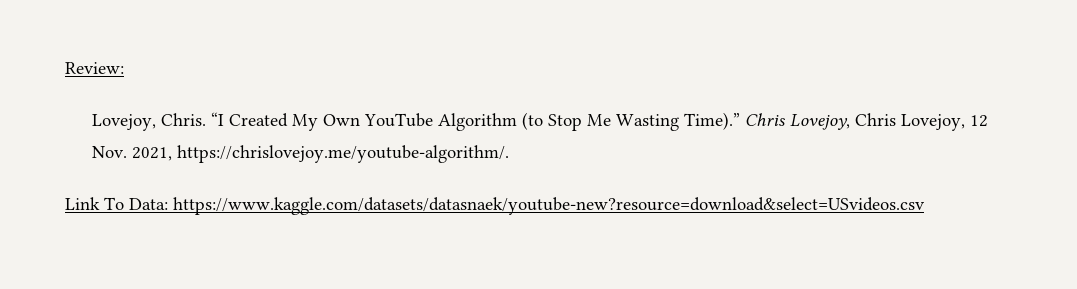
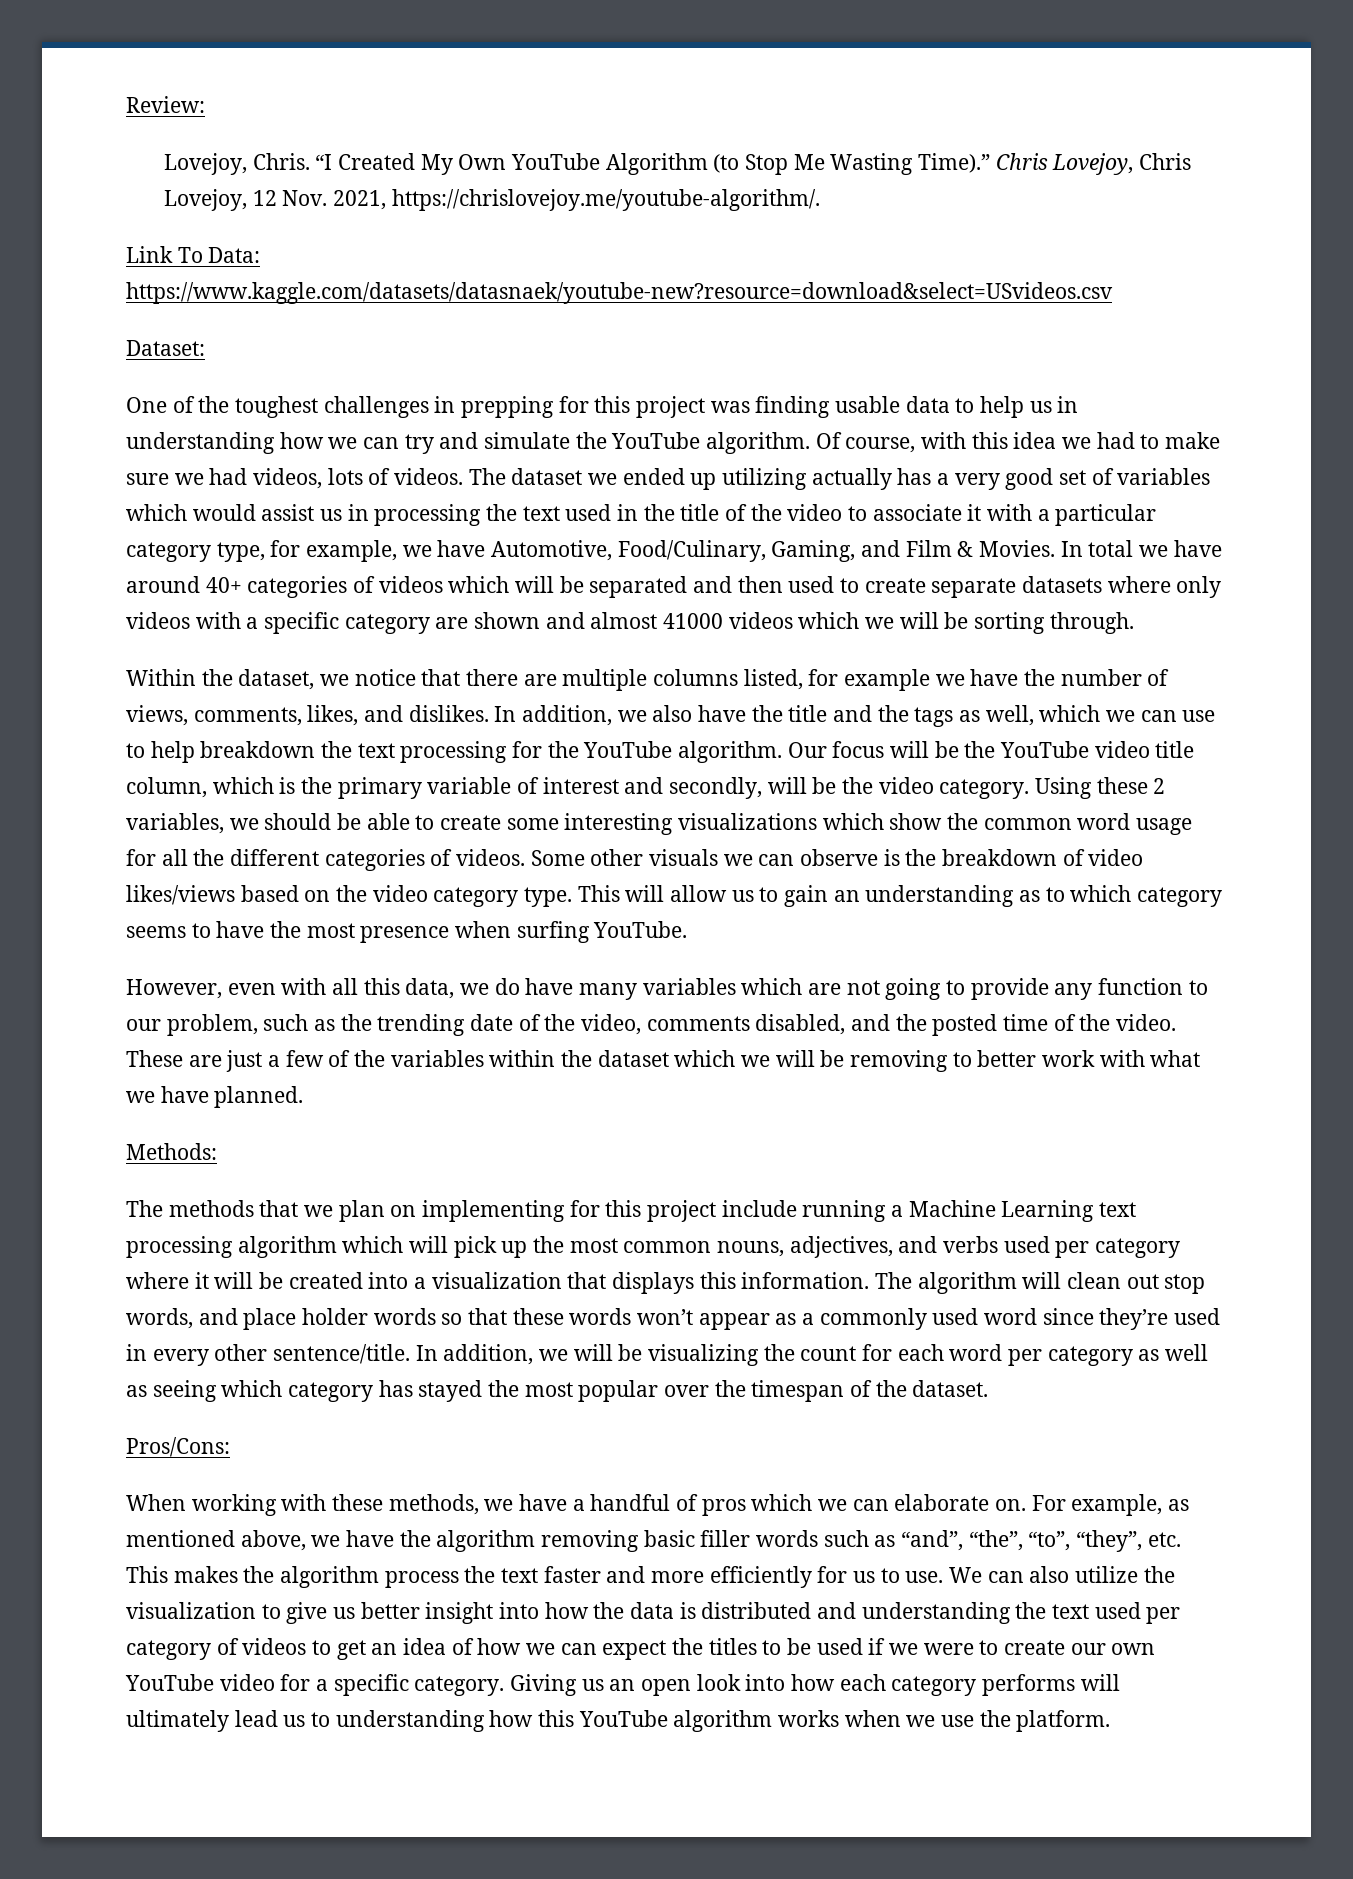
(925, 206) none -> [126,340,205,356] [126,396,1079,418] [126,432,1221,454] [126,468,1211,490] [126,504,1157,526] [126,540,1222,562] [126,576,1222,598] [126,612,1134,634] [126,669,1170,691] [126,705,1216,727] [126,741,1195,763] [126,777,1166,799] [126,813,1193,835] [126,849,1144,871] [126,885,1223,907] [126,921,688,943] [126,978,1208,1000] [126,1014,1177,1036] [126,1050,1201,1072] [126,1086,304,1108] [126,1143,217,1160] [126,1200,1137,1222] [126,1236,1181,1258] [126,1272,1206,1294] [126,1308,1221,1330] [126,1344,1209,1366] [126,1380,989,1402] [126,1437,230,1457] [126,1494,1190,1516] [126,1530,1181,1552] [126,1566,1175,1588] [126,1602,1181,1624] [126,1638,1156,1660] [125,1674,1120,1696] [126,1710,1111,1732] // Dataset: // One of the toughest challenges in prepping for this project was finding usable data to help us in understanding how we can try and simulate the YouTube algorithm. Of course, with this idea we had to make sure we had videos, lots of videos. The dataset we ended up utilizing actually has a very good set of variables which would assist us in processing the text used in the title of the video to associate it with a particular category type, for example, we have Automotive, Food/Culinary, Gaming, and Film & Movies. In total we have around 40+ categories of videos which will be separated and then used to create separate datasets where only videos with a specific category are shown and almost 41000 videos which we will be sorting through. // Within the dataset, we notice that there are multiple columns listed, for example we have the number of views, comments, likes, and dislikes. In addition, we also have the title and the tags as well, which we can use to help breakdown the text processing for the YouTube algorithm. Our focus will be the YouTube video title column, which is the primary variable of interest and secondly, will be the video category. Using these 2 variables, we should be able to create some interesting visualizations which show the common word usage for all the different categories of videos. Some other visuals we can observe is the breakdown of video likes/views based on the video category type. This will allow us to gain an understanding as to which category seems to have the most presence when surfing YouTube. // However, even with all this data, we do have many variables which are not going to provide any function to our problem, such as the trending date of the video, comments disabled, and the posted time of the video. These are just a few of the variables within the dataset which we will be removing to better work with what we have planned. // Methods: // The methods that we plan on implementing for this project include running a Machine Learning text processing algorithm which will pick up the most common nouns, adjectives, and verbs used per category where it will be created into a visualization that displays this information. The algorithm will clean out stop words, and place holder words so that these words won’t appear as a commonly used word since they’re used in every other sentence/title. In addition, we will be visualizing the count for each word per category as well as seeing which category has stayed the most popular over the timespan of the dataset. // Pros/Cons: // When working with these methods, we have a handful of pros which we can elaborate on. For example, as mentioned above, we have the algorithm removing basic filler words such as “and”, “the”, “to”, “they”, etc. This makes the algorithm process the text faster and more efficiently for us to use. We can also utilize the visualization to give us better insight into how the data is distributed and understanding the text used per category of videos to get an idea of how we can expect the titles to be used if we were to create our own YouTube video for a specific category. Giving us an open look into how each category performs will ultimately lead us to understanding how this YouTube algorithm works when we use the platform.

